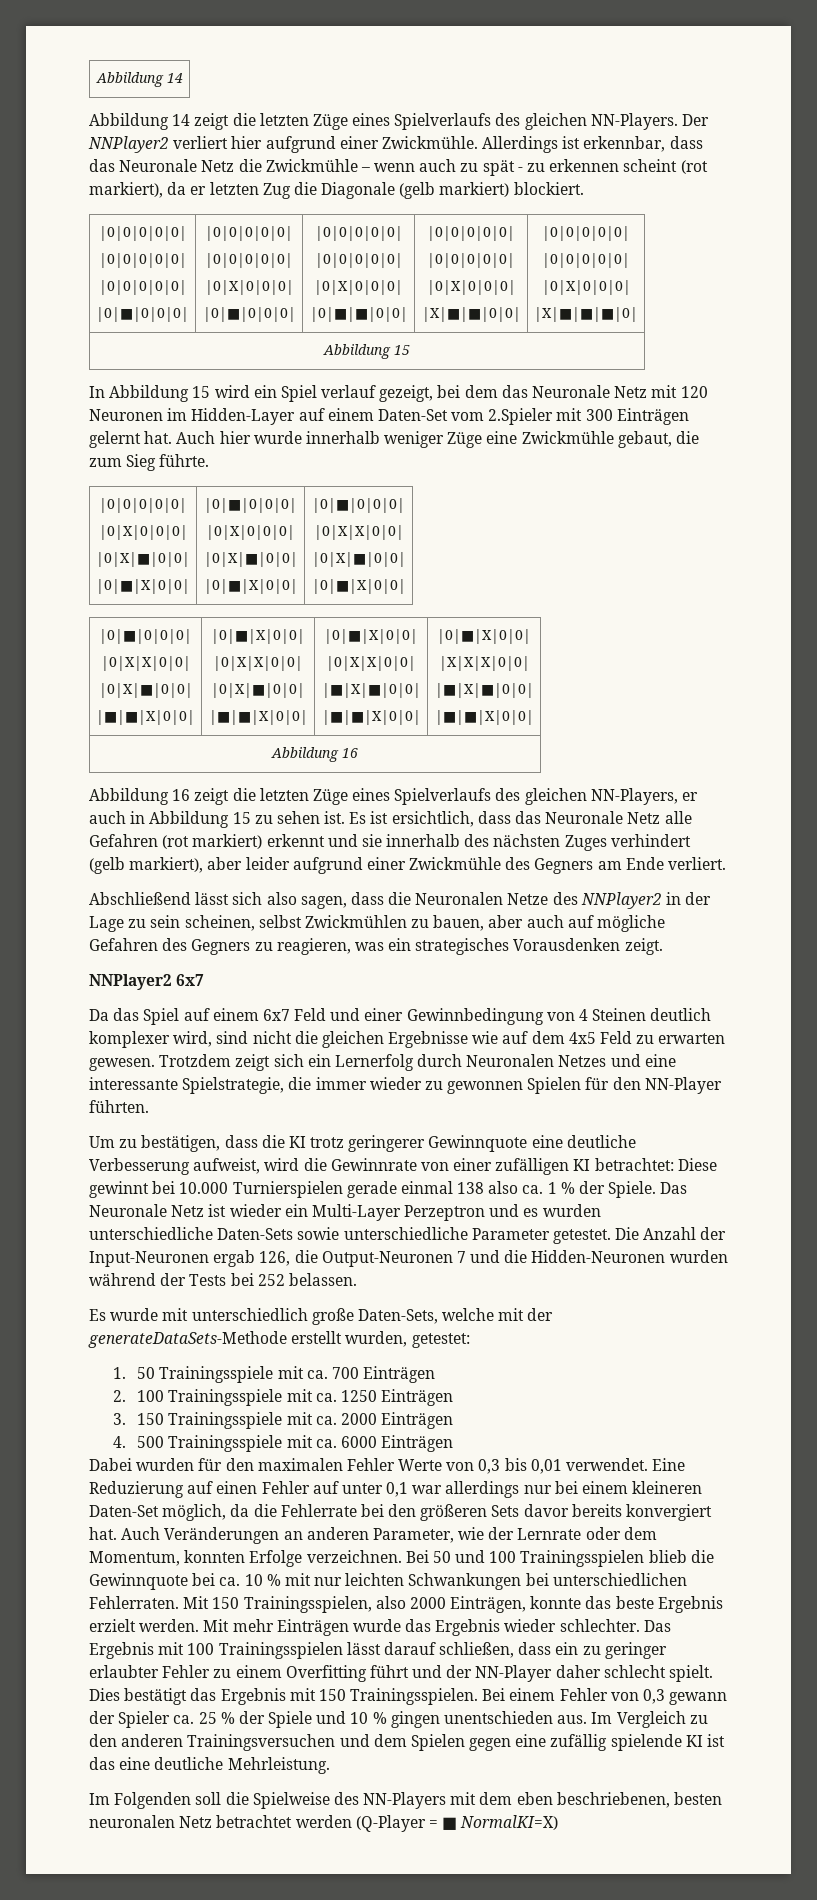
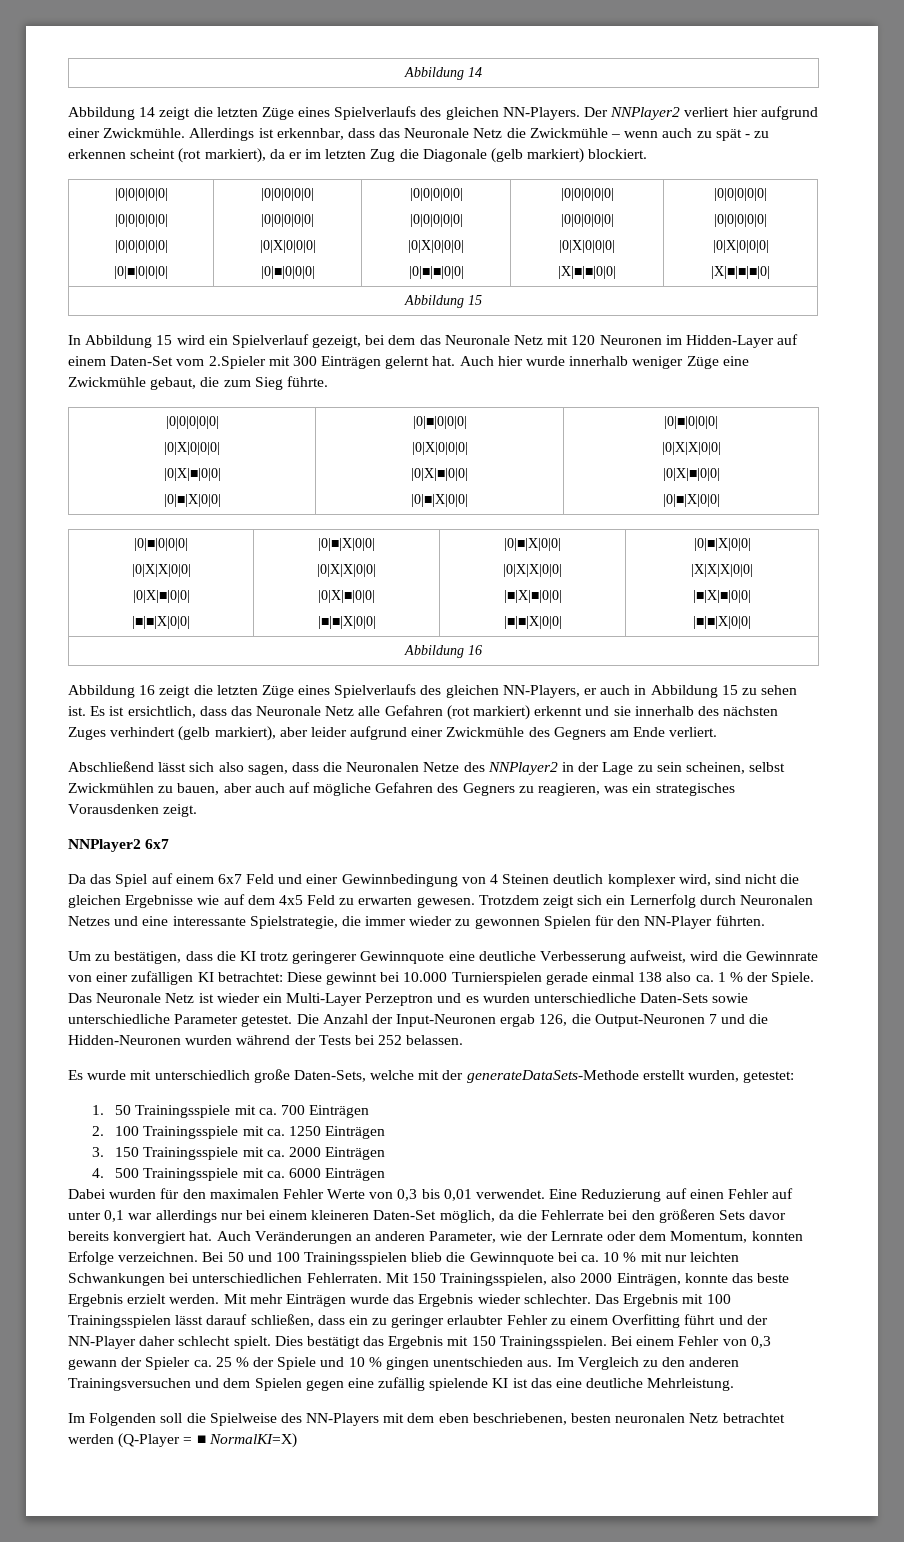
(207, 190) none -> [305,149,322,159] im
[280,385,377,402] Spiel verlauf -> [231,334,309,348] Spielverlauf

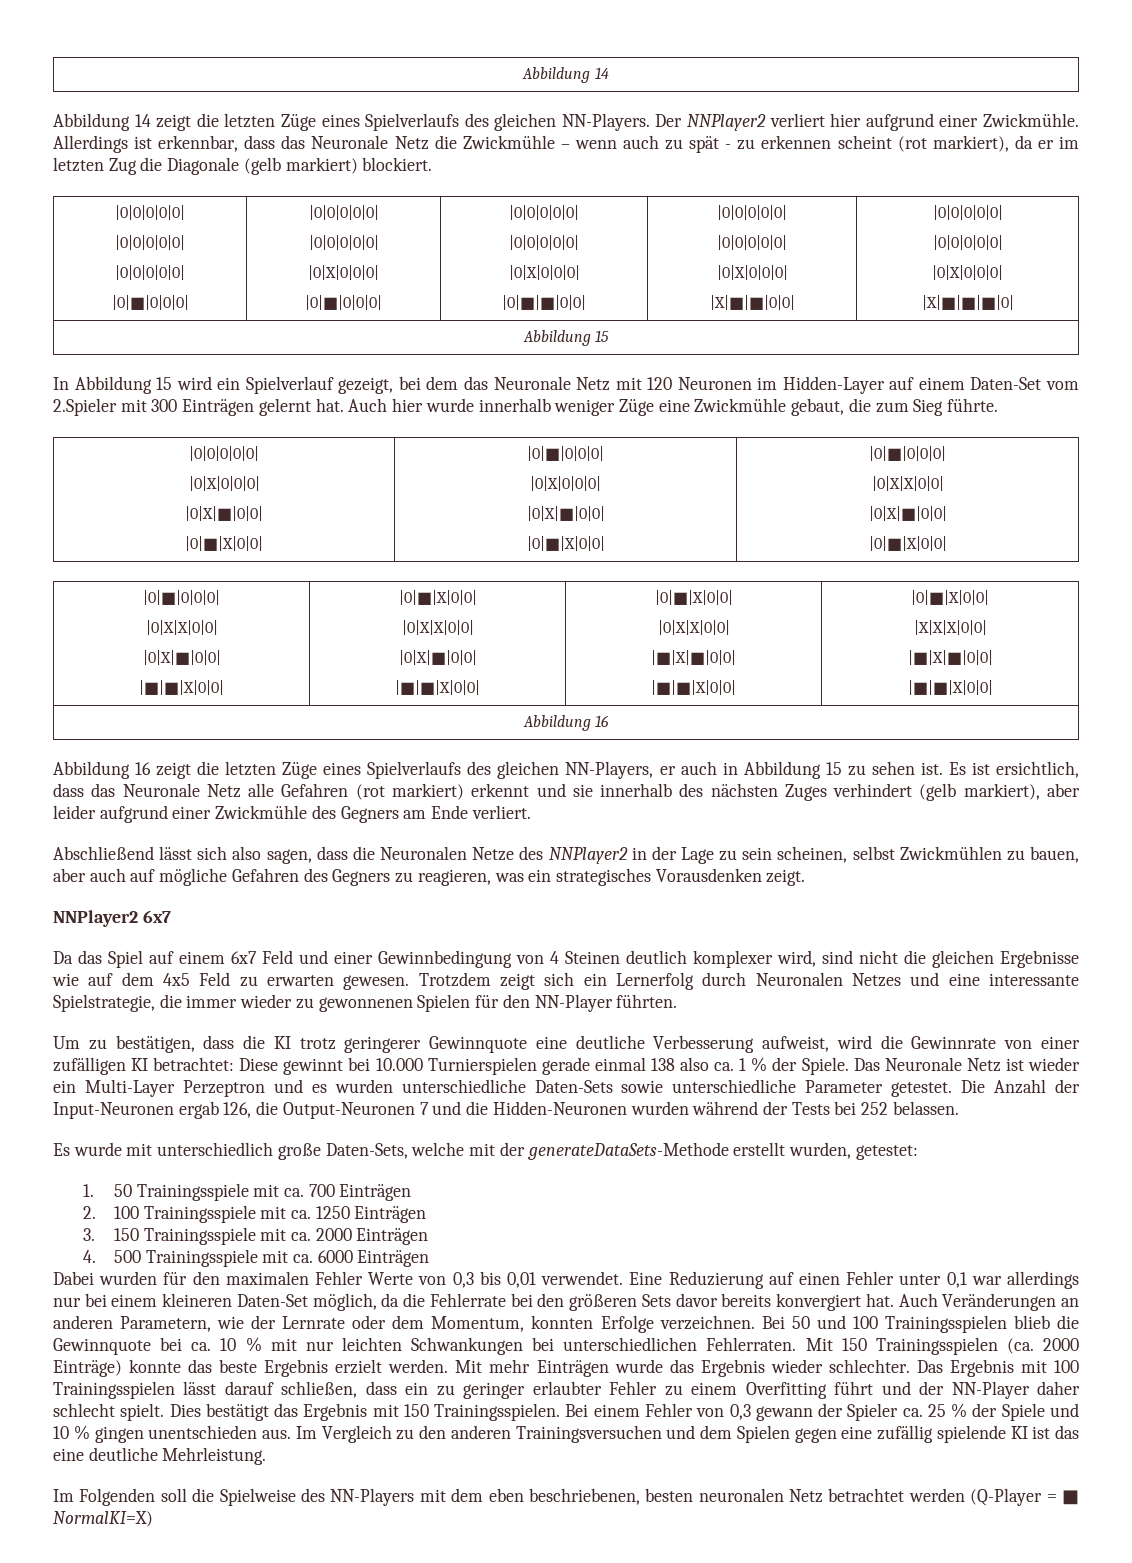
[474,918,540,929] gewonnen -> [318,997,413,1012] gewonnenen
[772,1188,794,1199] auf -> (895, 1278) none
[429,1231,497,1243] Parameter, -> [120,1316,212,1332] Parametern,
[440,1273,681,1286] Trainingsspielen, also 2000 Einträgen, -> [875,1337,1079,1355] [53,1360,122,1377] Trainingsspielen (ca. 2000 Einträge)

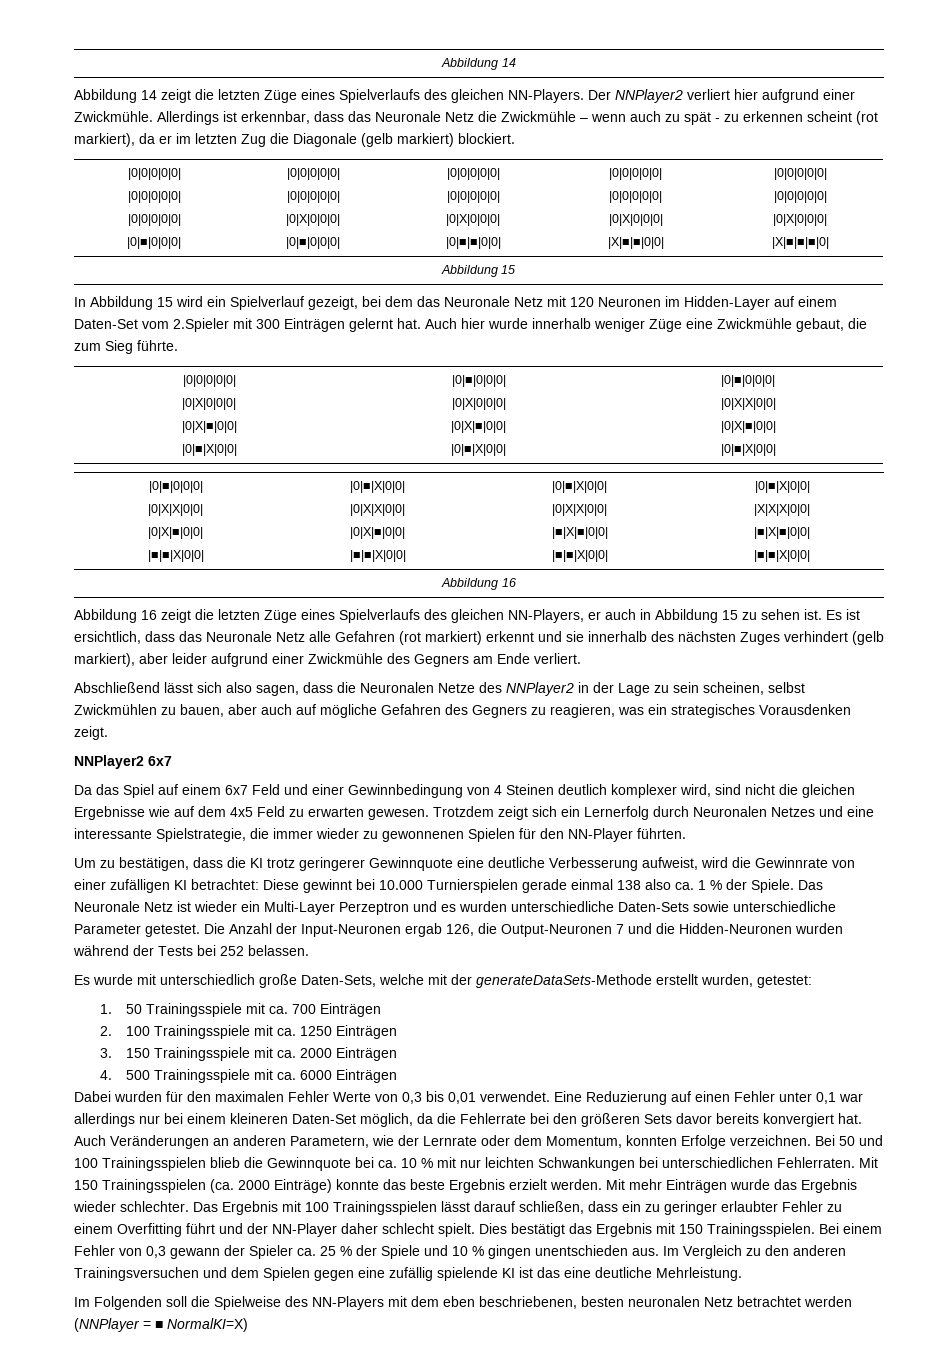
[970,1488,1043,1506] (Q-Player -> [74,1318,140,1332] (NNPlayer

